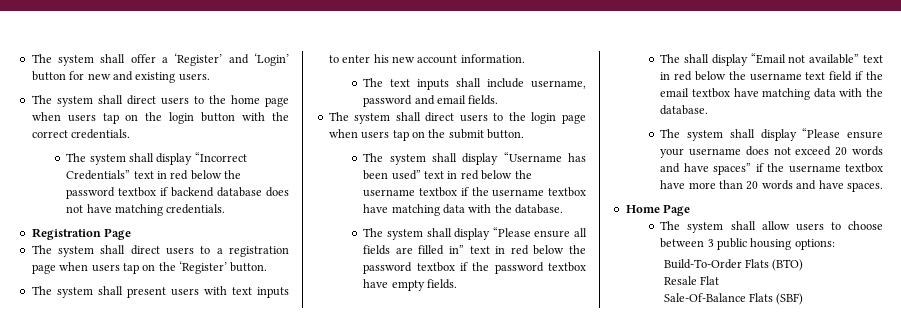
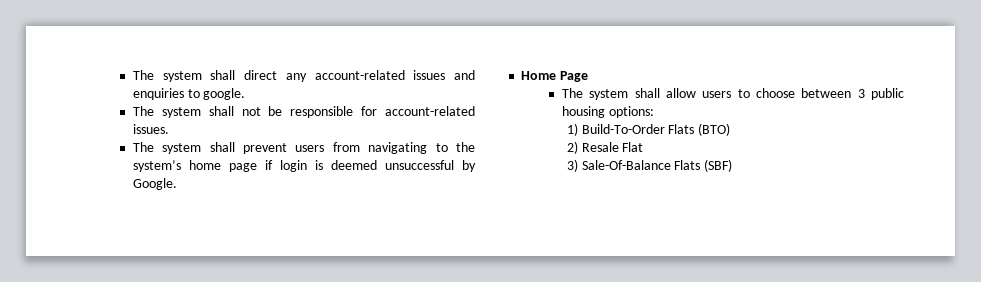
[31,53,290,66] [31,71,210,83] [31,95,289,107] [31,112,289,124] [31,129,131,139] [66,152,247,165] [66,170,242,180] [66,187,289,199] [66,204,226,216] [31,228,132,240] [31,245,290,257] [31,261,268,274] [31,286,289,298] [328,54,525,64] [363,78,586,90] [363,95,499,107] [328,112,586,124] [328,129,524,141] [363,152,586,165] [363,170,532,180] [363,187,586,197] [363,204,564,216] [363,227,587,240] [363,245,586,255] [363,262,586,274] [363,279,457,291] [660,53,883,66] [660,71,883,81] [660,88,883,100] [660,105,709,115] [660,128,883,141] [660,146,883,158] [660,163,883,175] [660,180,883,192] The system shall offer a ‘Register’ and ‘Login’ button for new and existing users. // The system shall direct users to the home page when users tap on the login button with the correct credentials. // The system shall display “Incorrect Credentials” text in red below the password textbox if backend database does not have matching credentials. // Registration Page // The system shall direct users to a registration page when users tap on the ‘Register’ button. // The system shall present users with text inputs to enter his new account information. // The text inputs shall include username, password and email fields. // The system shall direct users to the login page when users tap on the submit button. // The system shall display “Username has been used” text in red below the username textbox if the username textbox have matching data with the database. // The system shall display “Please ensure all fields are filled in” text in red below the password textbox if the password textbox have empty fields. // The shall display “Email not available” text in red below the username text field if the email textbox have matching data with the database. // The system shall display “Please ensure your username does not exceed 20 words and have spaces” if the username textbox have more than 20 words and have spaces. -> [132,70,475,82] [132,88,246,100] [132,106,475,118] [132,124,169,134] [132,142,475,154] [132,160,476,172] [132,178,177,190] The system shall direct any account-related issues and enquiries to google. // The system shall not be responsible for account-related issues. // The system shall prevent users from navigating to the system’s home page if login is deemed unsuccessful by Google.
(835, 244) none -> [566,123,578,136] 1)
(804, 265) none -> [566,141,578,154] 2)
(720, 280) none -> [566,159,578,172] 3)

